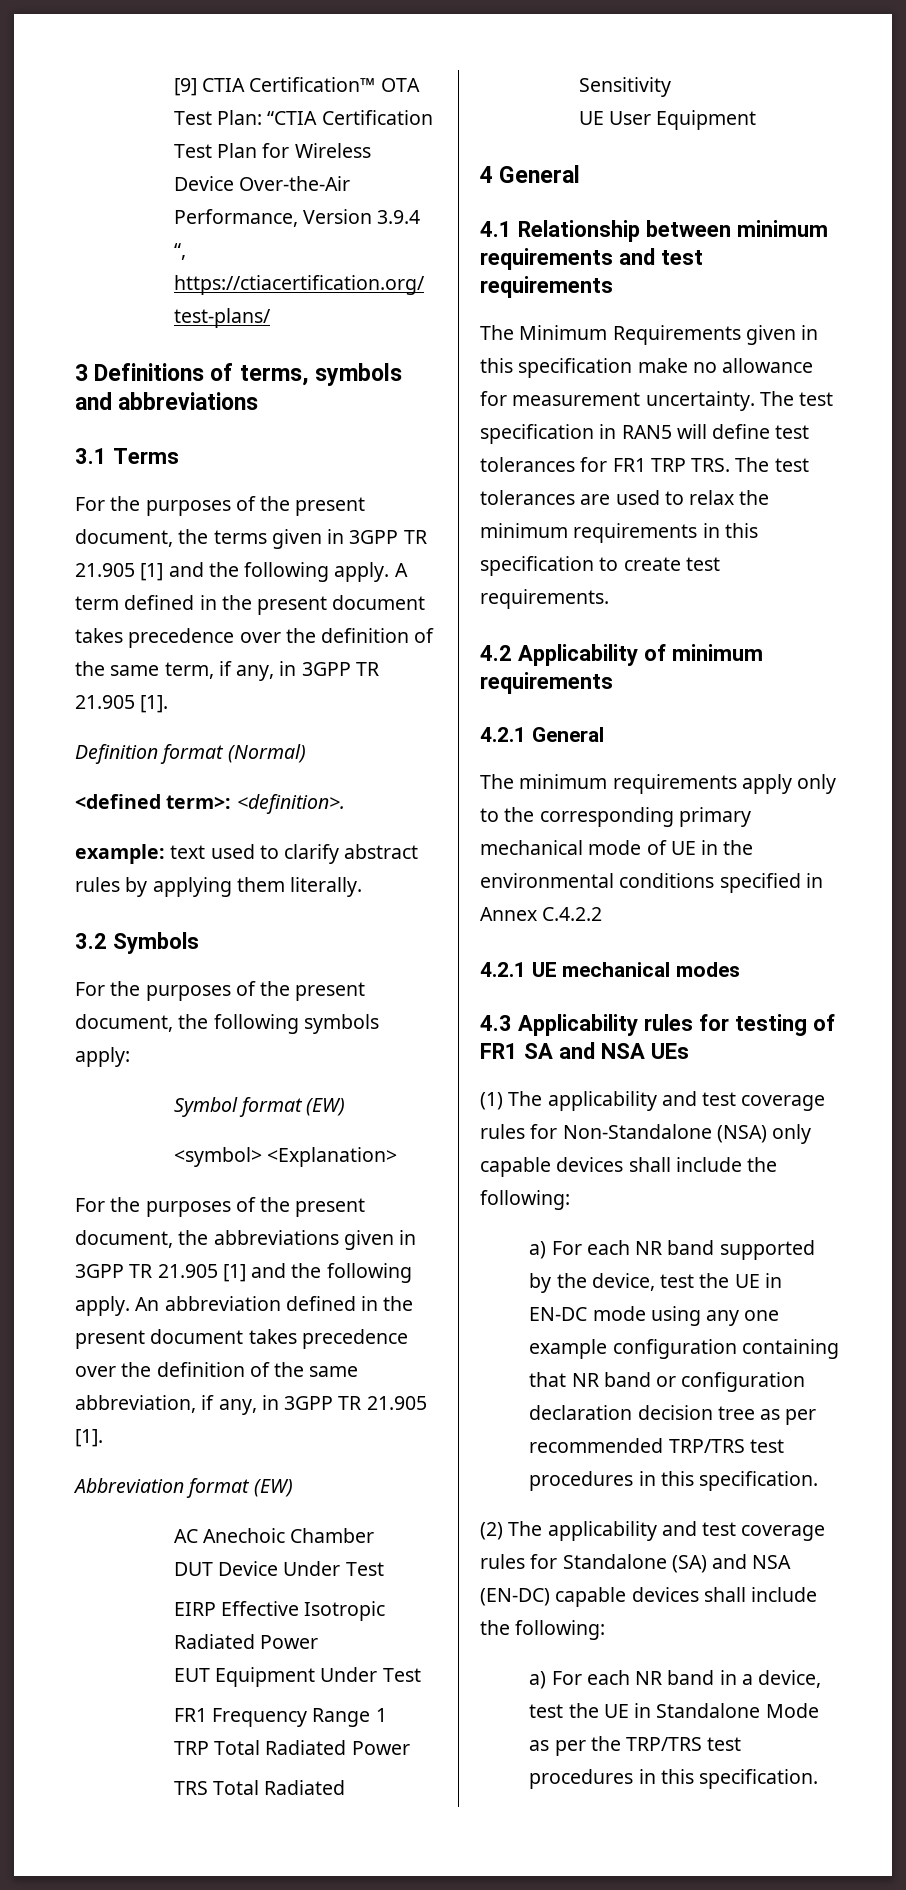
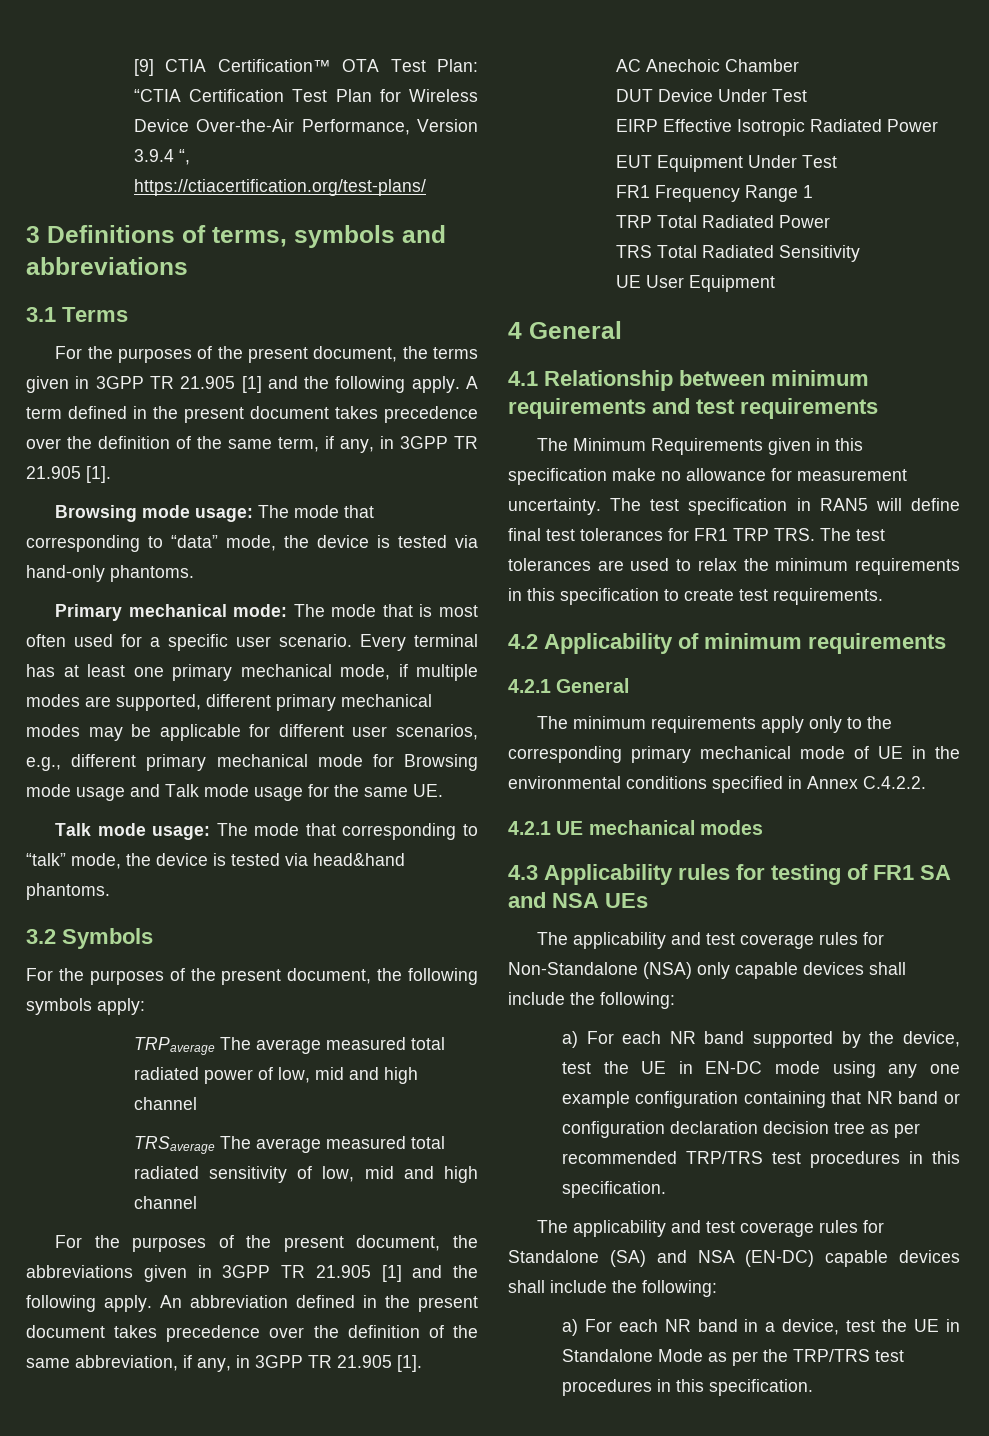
[75,744,306,764] [75,794,345,814] [75,844,419,864] [75,877,363,897] Definition format (Normal) // <defined term>: <definition>. // example: text used to clarify abstract rules by applying them literally. -> [55,505,375,522] [26,535,478,552] [26,565,194,582] [55,604,478,621] [26,634,478,651] [26,664,478,681] [26,694,432,711] [26,724,478,741] [26,754,479,771] [26,784,443,801] [55,823,478,840] [26,853,405,869] [26,883,110,900] Browsing mode usage: The mode that corresponding to “data” mode, the device is tested via hand-only phantoms. // Primary mechanical mode: The mode that is most often used for a specific user scenario. Every terminal has at least one primary mechanical mode, if multiple modes are supported, different primary mechanical modes may be applicable for different user scenarios, e.g., different primary mechanical mode for Browsing mode usage and Talk mode usage for the same UE. // Talk mode usage: The mode that corresponding to “talk” mode, the device is tested via head&hand phantoms.
[173,1097,346,1117] [173,1147,397,1167] Symbol format (EW) // <symbol> <Explanation> -> [133,1037,445,1055] [133,1067,418,1084] [133,1097,197,1110] [133,1136,445,1154] [133,1166,479,1183] [133,1196,197,1209] TRPaverage The average measured total radiated power of low, mid and high channel // TRSaverage The average measured total radiated sensitivity of low, mid and high channel
[73,1478,293,1498] // Abbreviation format (EW) -> (422, 1363) none
(771, 431) none -> [508,528,541,541] final
[542,907,603,921] C.4.2.2 -> [863,776,926,789] C.4.2.2.
[480,1092,503,1110] (1) -> (648, 900) none
[480,1522,503,1540] (2) -> (666, 1189) none

